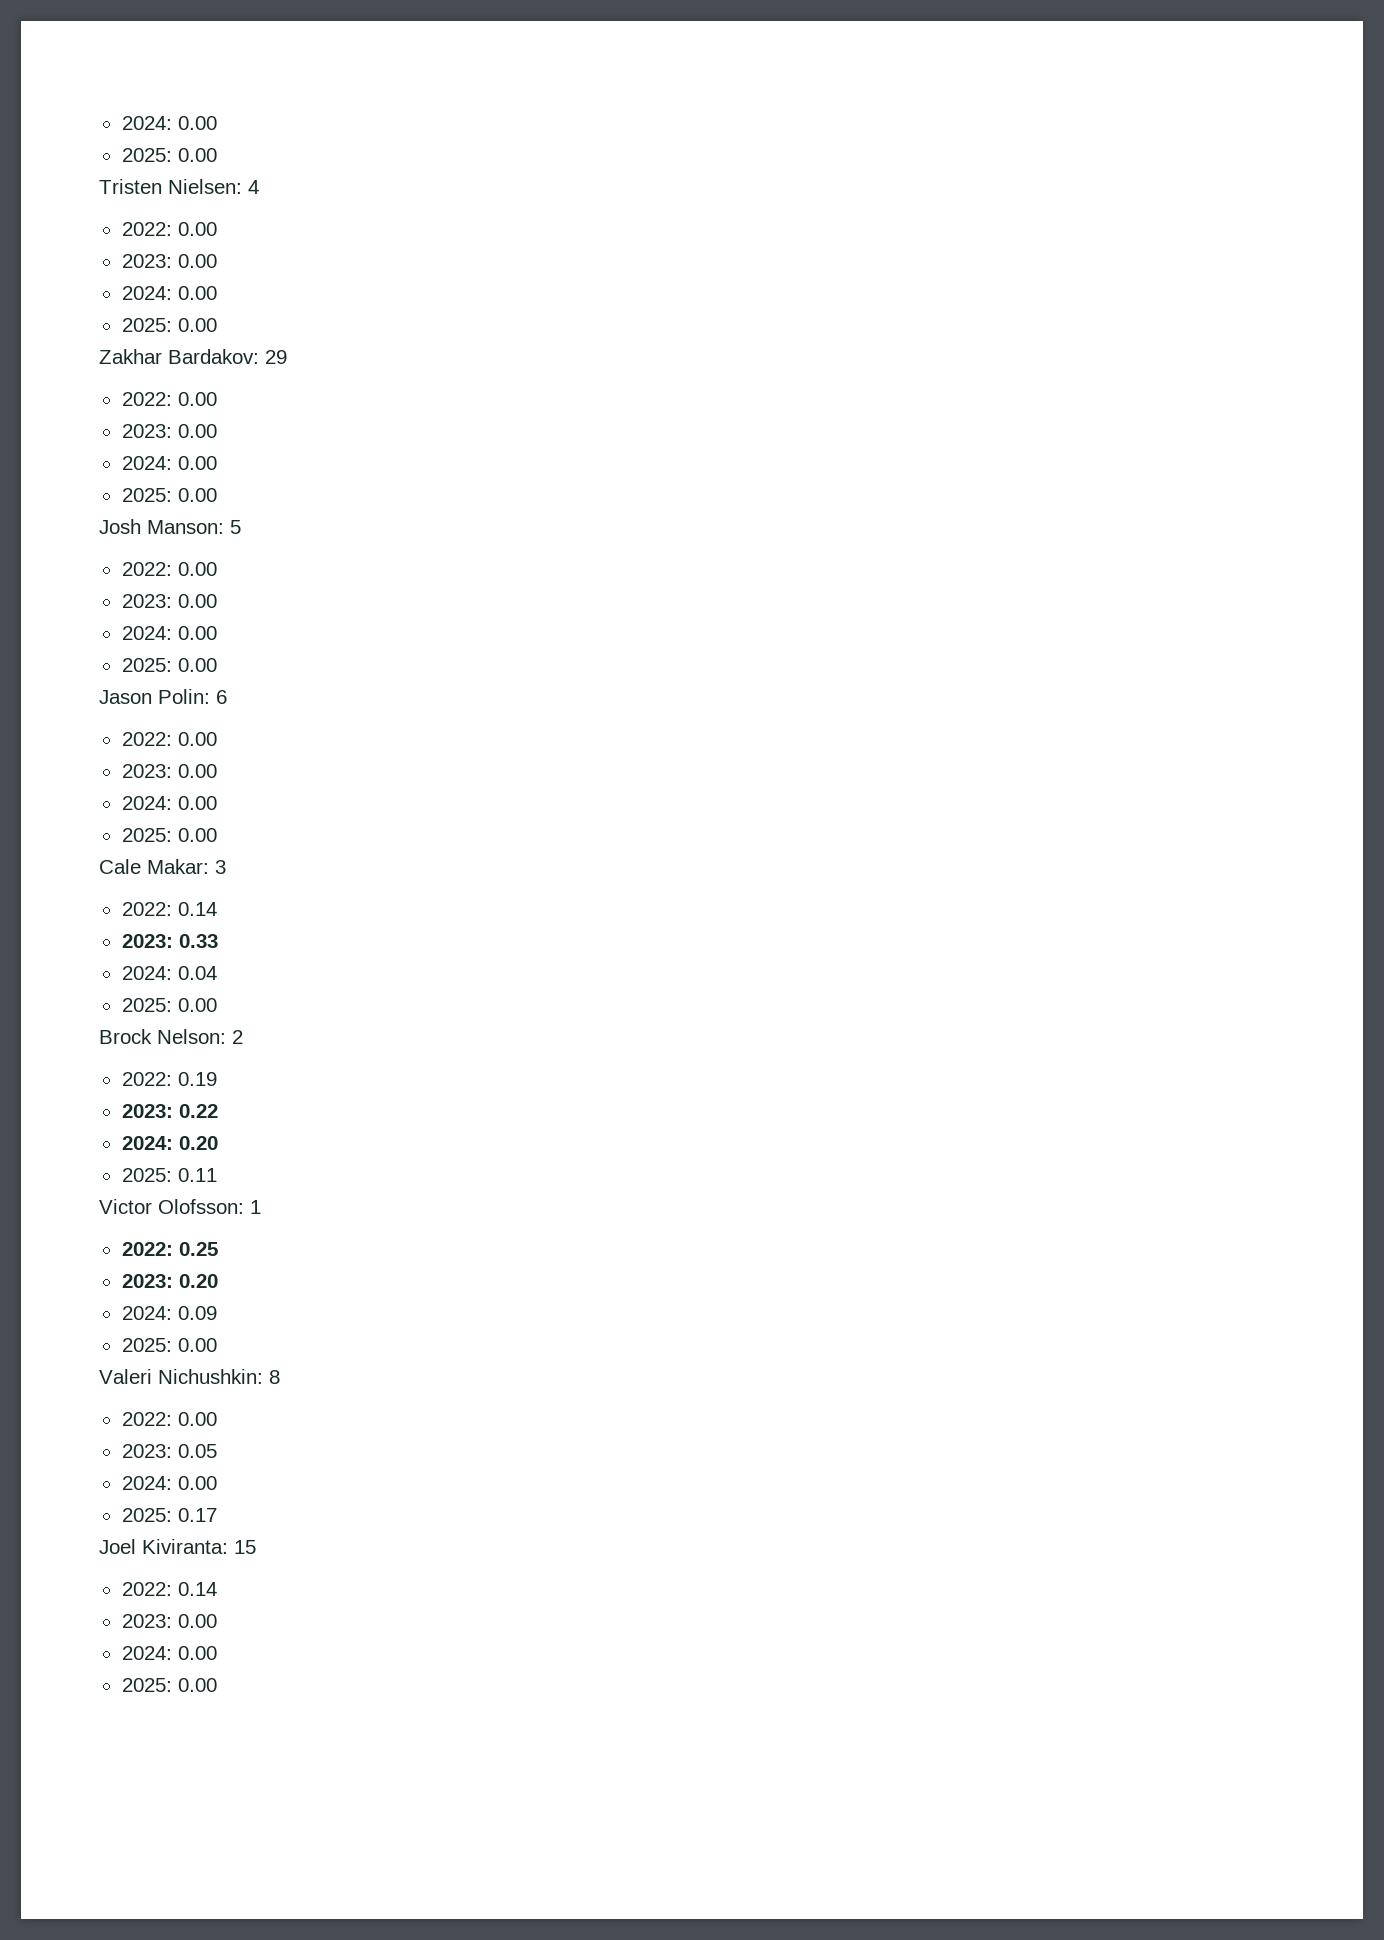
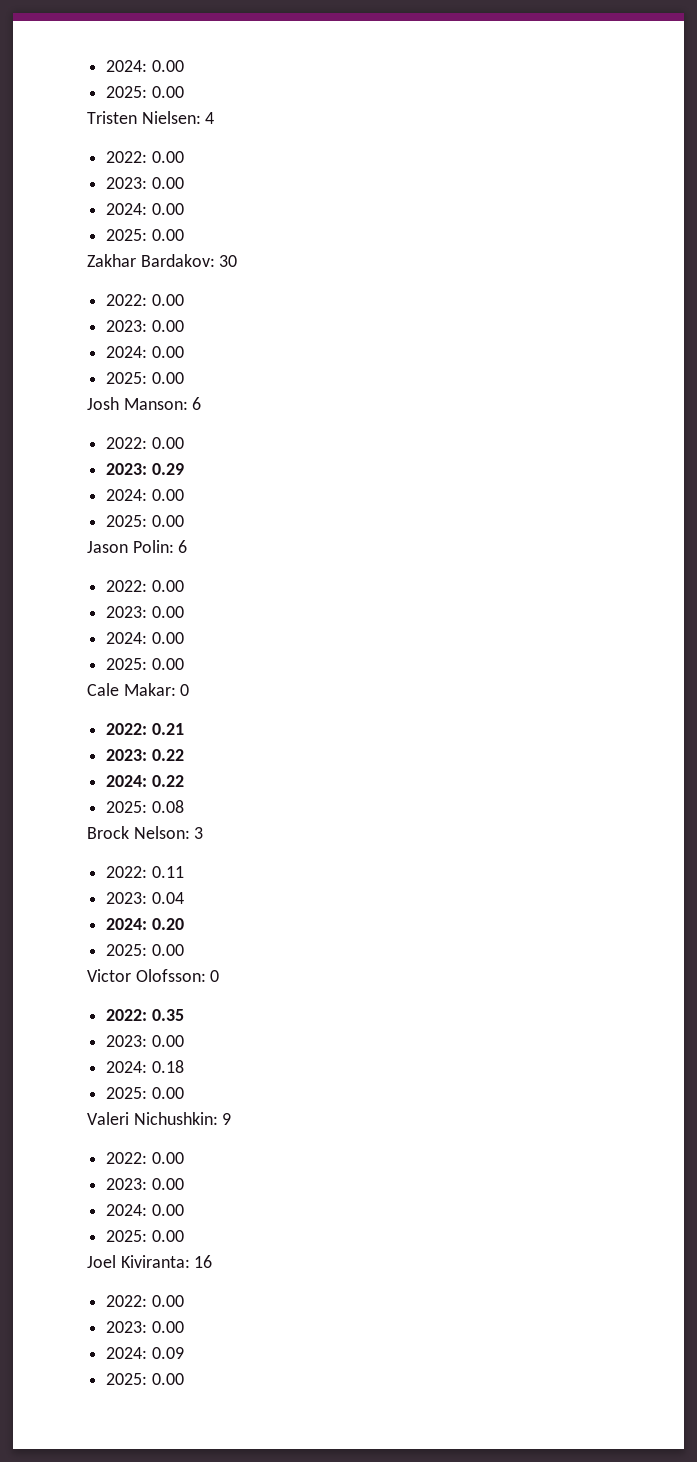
[265,350,287,364] 29 -> [219,255,238,267] 30
[230,520,241,534] [121,562,217,576] [121,594,217,608] 5 // 2022: 0.00 // 2023: 0.00 -> [192,397,202,410] [106,437,184,449] [106,463,184,475] 6 // 2022: 0.00 // 2023: 0.29
[215,860,226,874] [121,902,217,916] [121,934,218,948] [121,966,217,980] [121,998,217,1012] [99,1029,243,1044] [121,1072,217,1086] [121,1104,218,1118] 3 // 2022: 0.14 // 2023: 0.33 // 2024: 0.04 // 2025: 0.00 // Brock Nelson: 2 // 2022: 0.19 // 2023: 0.22 -> [180,684,190,696] [106,723,184,735] [106,749,184,761] [106,775,184,787] [106,800,184,813] [87,826,204,839] [106,866,184,878] [106,892,184,904] 0 // 2022: 0.21 // 2023: 0.22 // 2024: 0.22 // 2025: 0.08 // Brock Nelson: 3 // 2022: 0.11 // 2023: 0.04
[177,1168,217,1182] 0.11 -> [151,944,184,956] 0.00
[250,1200,261,1214] [121,1242,218,1256] [121,1274,218,1288] [121,1306,217,1320] 1 // 2022: 0.25 // 2023: 0.20 // 2024: 0.09 -> [210,970,220,982] [106,1009,184,1021] [106,1035,184,1047] [106,1060,184,1073] 0 // 2022: 0.35 // 2023: 0.00 // 2024: 0.18
[269,1370,280,1384] [121,1412,217,1426] [121,1444,217,1458] [121,1476,217,1490] [121,1508,217,1522] [99,1539,256,1554] [121,1582,217,1596] [121,1614,217,1628] [121,1646,217,1660] [121,1678,217,1692] 8 // 2022: 0.00 // 2023: 0.05 // 2024: 0.00 // 2025: 0.17 // Joel Kiviranta: 15 // 2022: 0.14 // 2023: 0.00 // 2024: 0.00 // 2025: 0.00 -> [222,1113,232,1125] [106,1152,184,1164] [106,1178,184,1190] [106,1204,184,1216] [106,1230,184,1242] [87,1255,213,1268] [106,1295,184,1307] [106,1321,184,1333] [106,1347,184,1359] [106,1373,184,1385] 9 // 2022: 0.00 // 2023: 0.00 // 2024: 0.00 // 2025: 0.00 // Joel Kiviranta: 16 // 2022: 0.00 // 2023: 0.00 // 2024: 0.09 // 2025: 0.00

